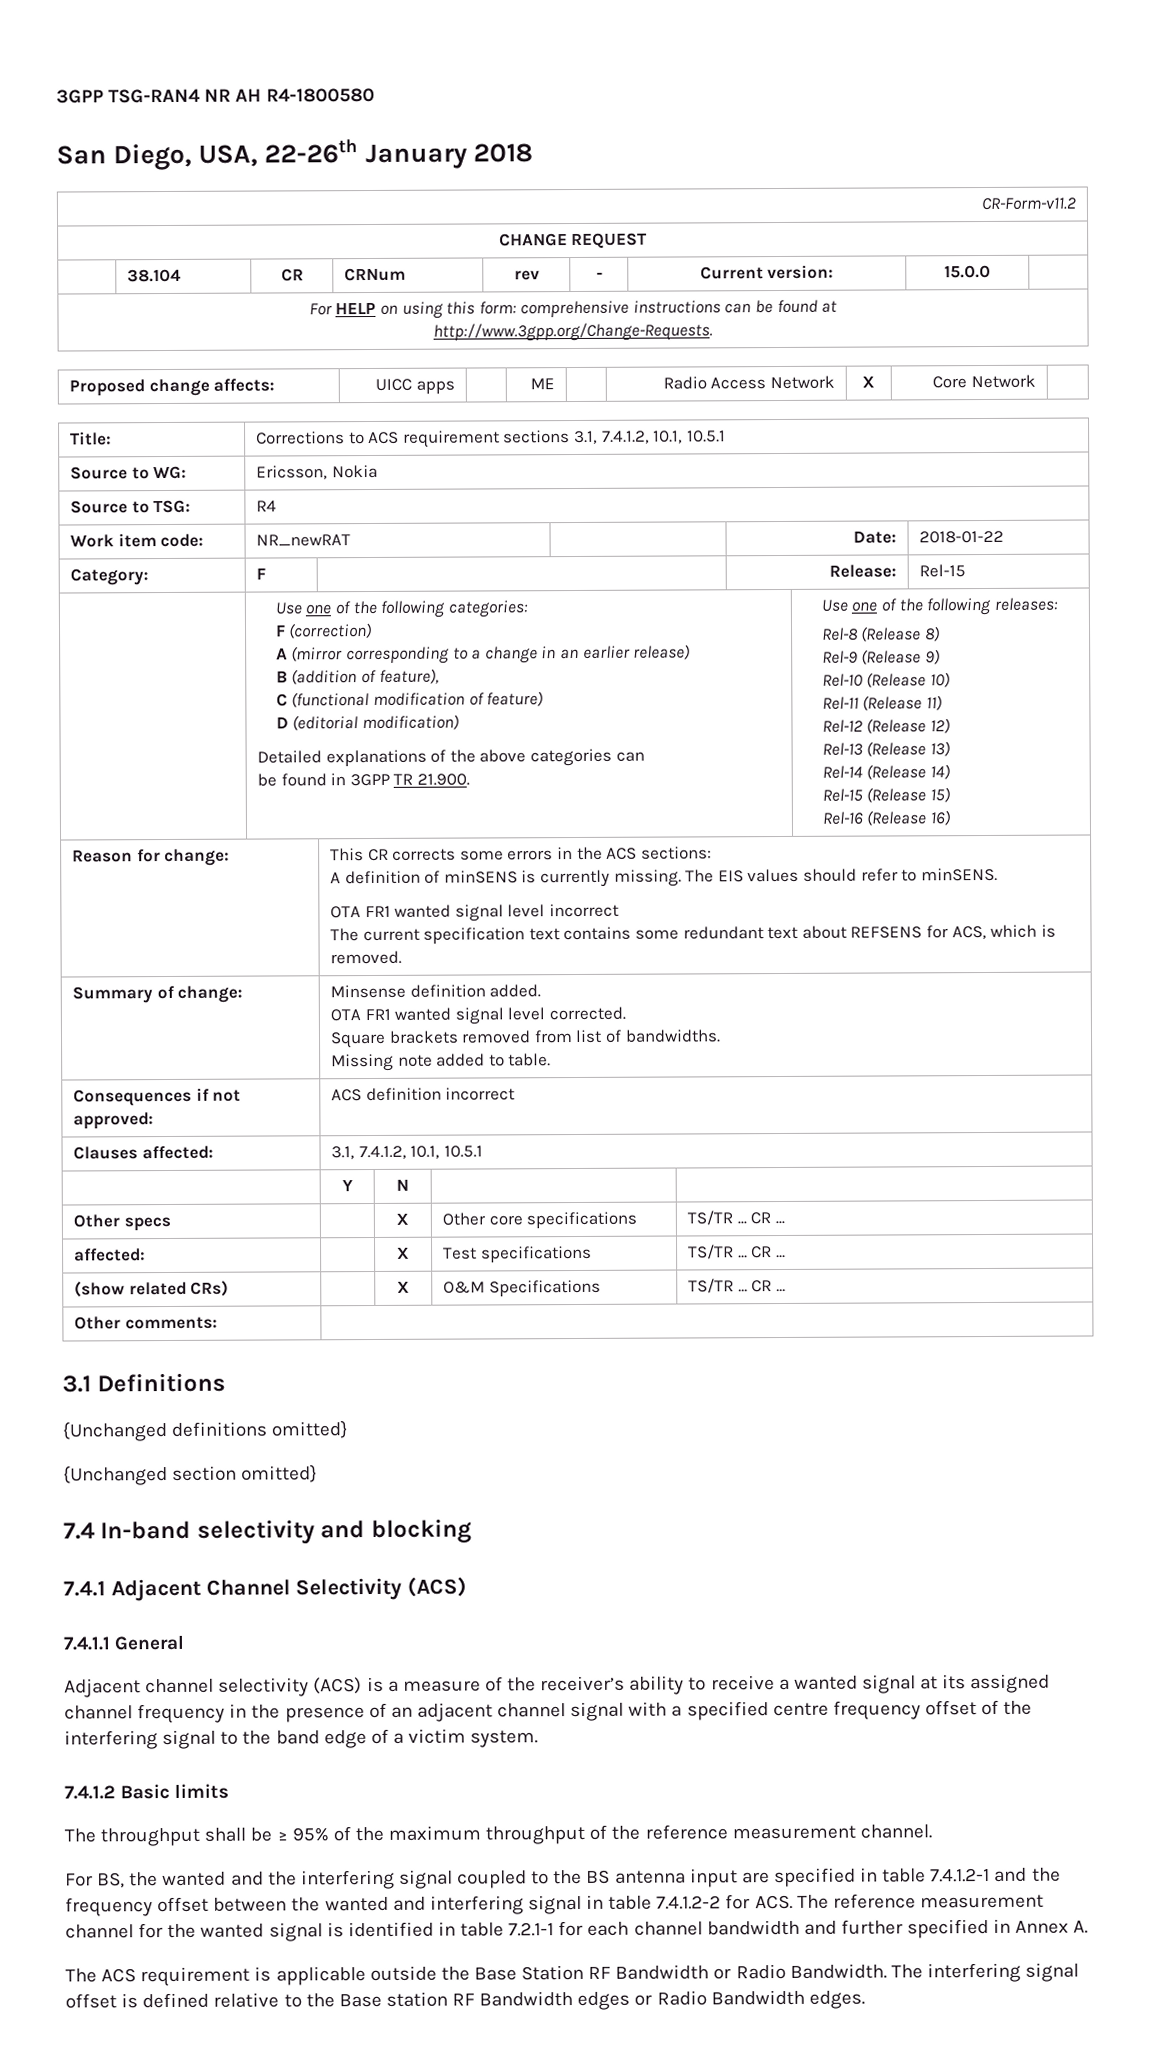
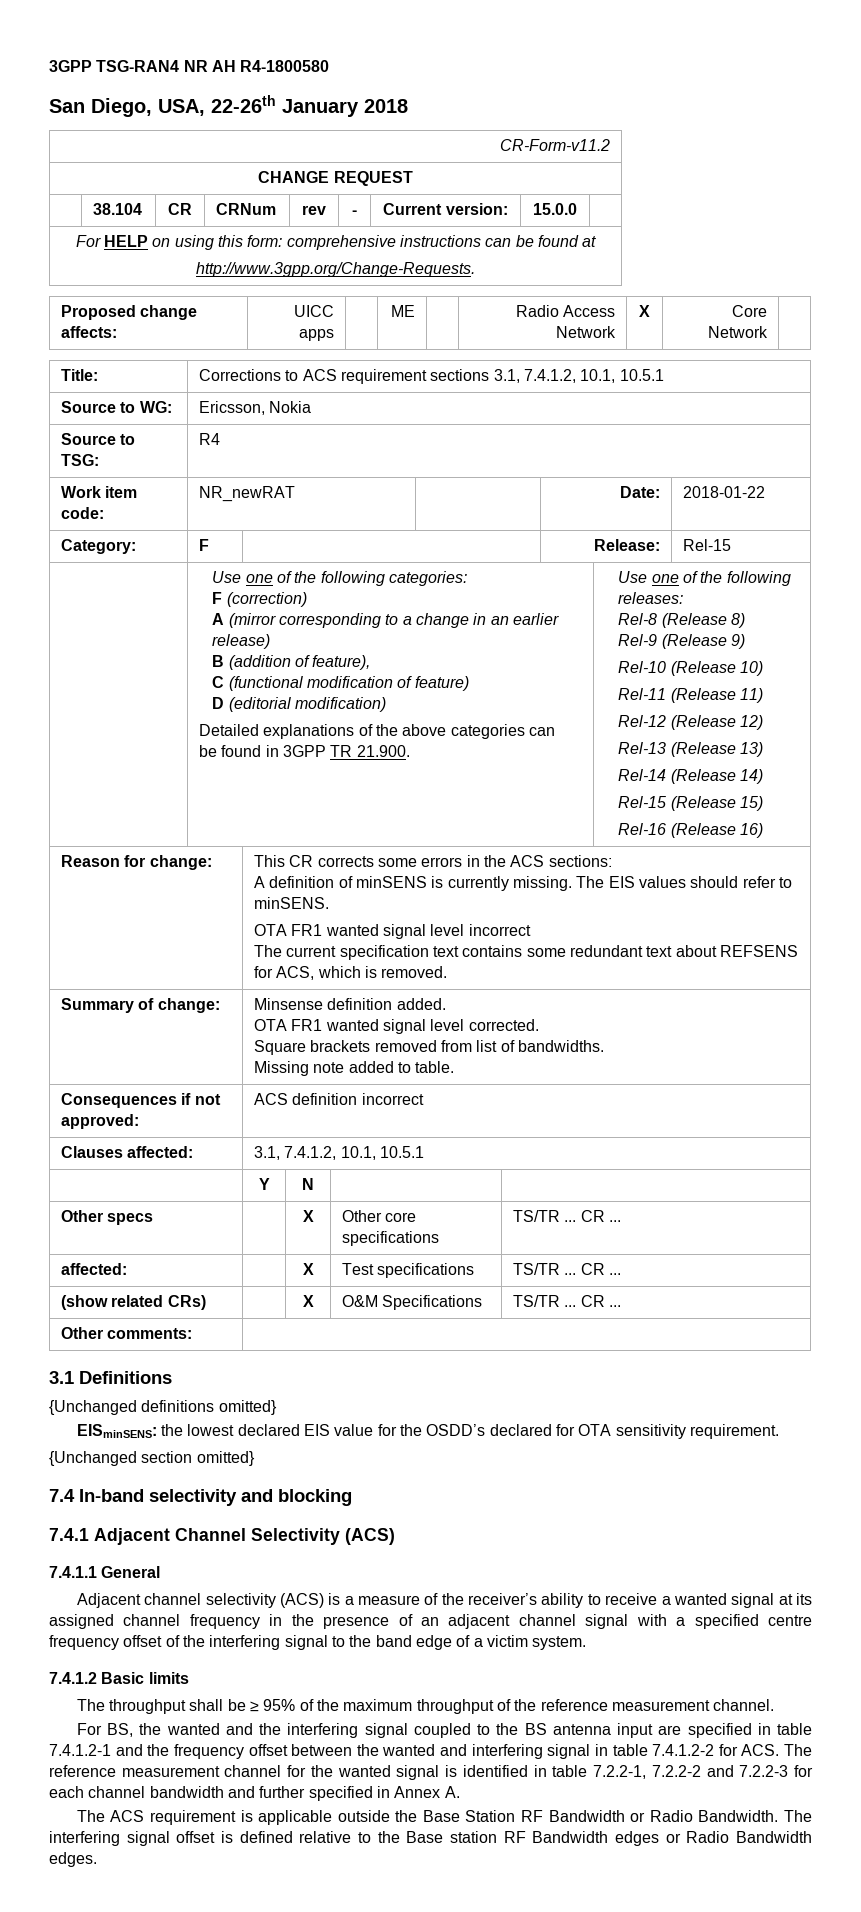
(349, 1429) none -> [76,1424,779,1439] // EISminSENS: the lowest declared EIS value for the OSDD’s declared for OTA sensitivity requirement.
[508,1922,555,1937] 7.2.1-1 -> [593,1765,789,1779] 7.2.2-1, 7.2.2-2 and 7.2.2-3

